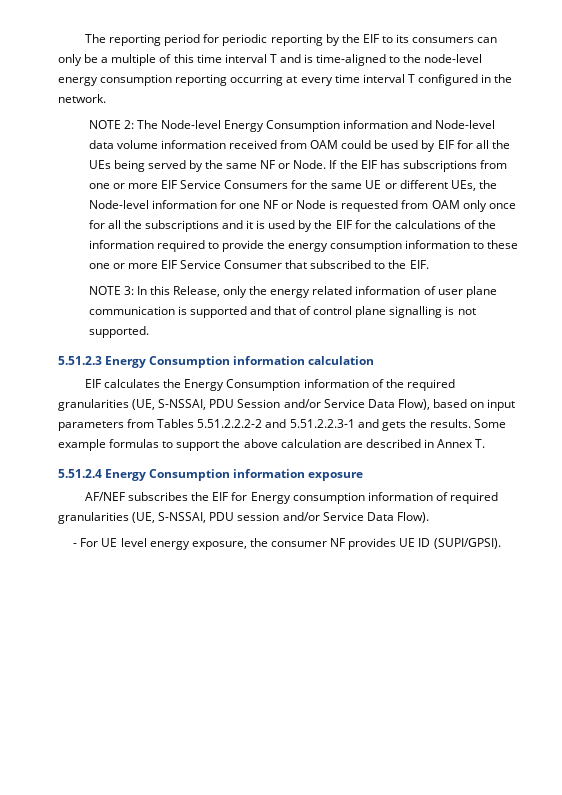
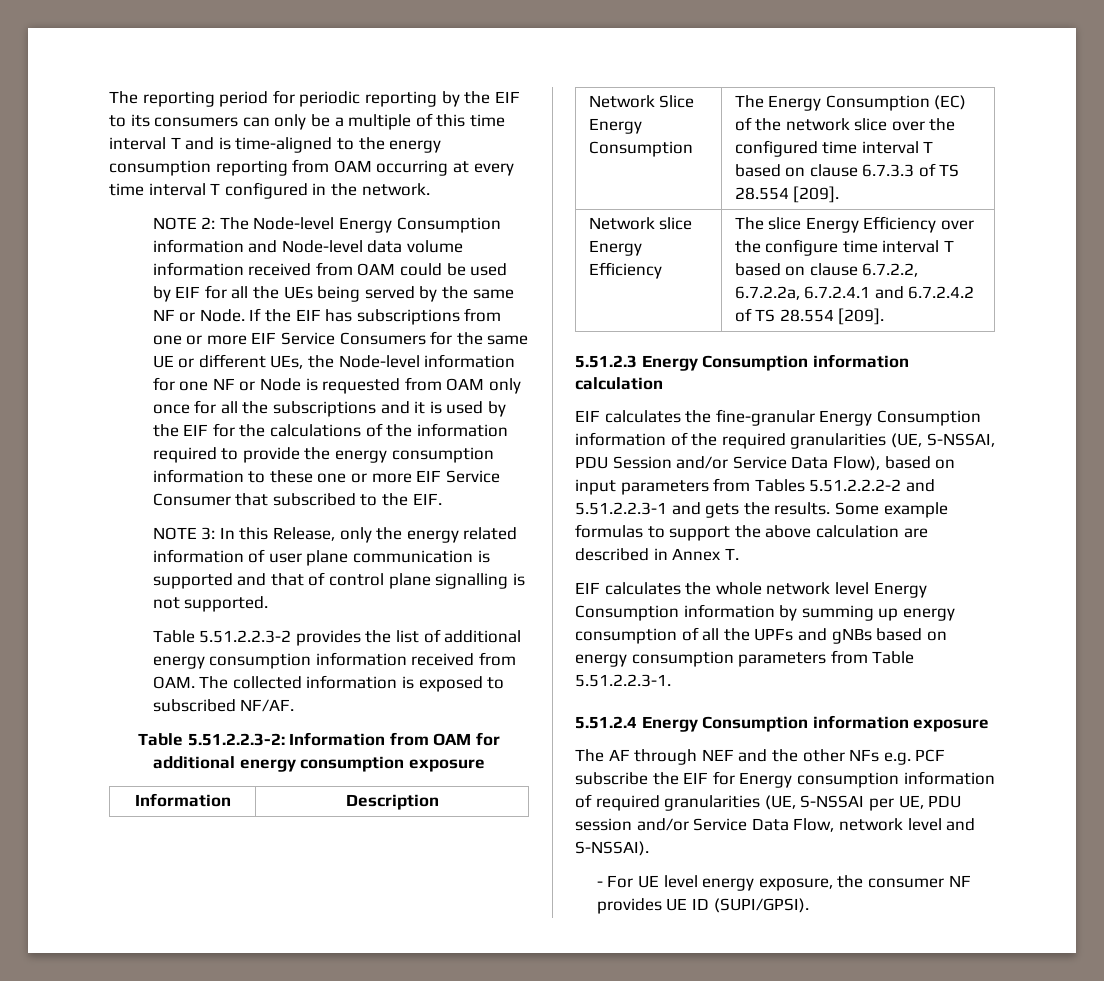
[424,54,483,63] node-level -> (385, 143) none
(228, 80) none -> [292,159,372,173] from OAM
(149, 332) none -> [152,629,522,646] [152,652,517,669] [152,675,505,692] [152,699,295,712] [138,732,500,746] [153,756,485,772] [134,793,231,807] [345,794,439,810] [588,95,695,108] [588,118,642,134] [588,141,693,157] [734,95,967,111] [734,117,956,131] [734,140,934,157] [734,163,960,177] [734,186,840,203] [588,217,693,230] [588,240,642,256] [588,262,662,279] [734,216,974,233] [734,239,954,256] [734,263,919,277] [734,286,975,300] [734,308,885,325] // Table 5.51.2.2.3-2 provides the list of additional energy consumption information received from OAM. The collected information is exposed to subscribed NF/AF. // Table 5.51.2.2.3-2: Information from OAM for additional energy consumption exposure // Information | Description // Network Slice Energy Consumption | The Energy Consumption (EC) of the network slice over the configured time interval T based on clause 6.7.3.3 of TS 28.554 [209]. // Network slice Energy Efficiency | The slice Energy Efficiency over the configure time interval T based on clause 6.7.2.2, 6.7.2.2a, 6.7.2.4.1 and 6.7.2.4.2 of TS 28.554 [209].
(182, 383) none -> [715,409,815,426] fine-granular
(486, 443) none -> [575,582,927,598] [575,604,955,621] [575,627,947,644] [575,650,915,667] [575,674,671,687] // EIF calculates the whole network level Energy Consumption information by summing up energy consumption of all the UPFs and gNBs based on energy consumption parameters from Table 5.51.2.2.3-1.
[85,492,189,501] AF/NEF subscribes -> [575,749,946,765] [575,772,648,785] The AF through NEF and the other NFs e.g. PCF subscribe
[158,512,207,523] S-NSSAI, -> [800,795,924,811] S-NSSAI per UE,
[396,512,429,523] Flow). -> [793,818,976,832] [575,841,649,856] Flow, network level and S-NSSAI).

